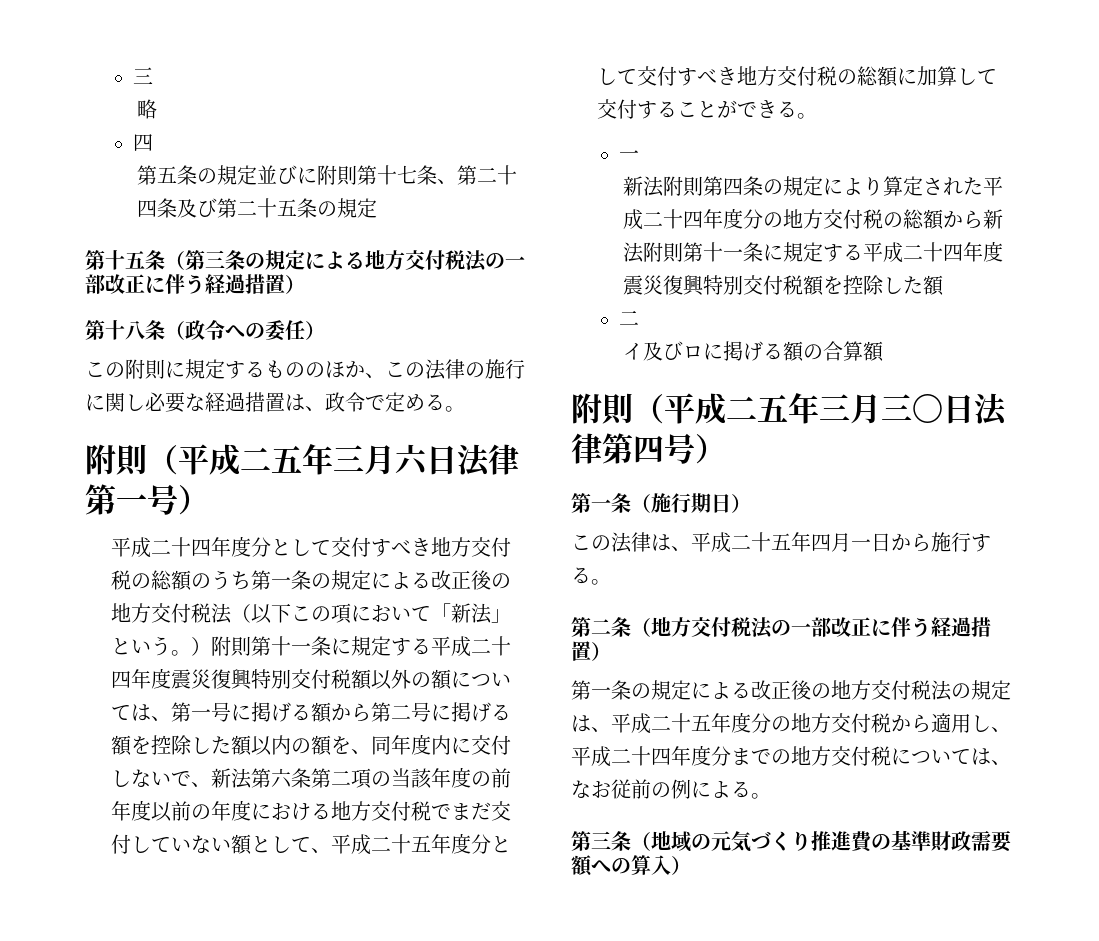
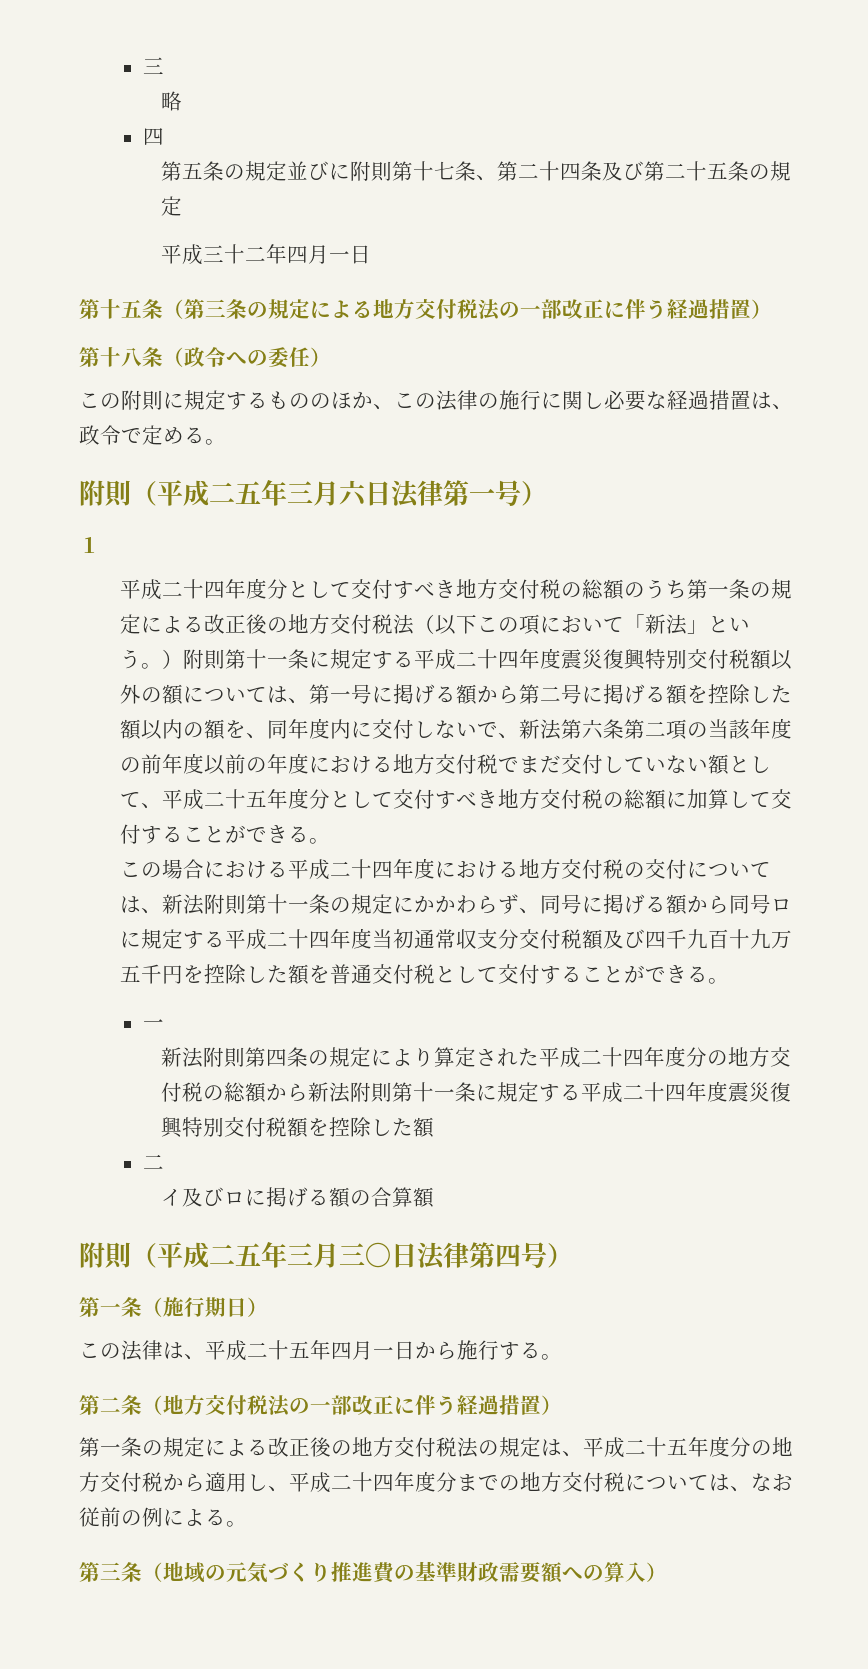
(377, 208) none -> [160,244,371,265] // 平成三十二年四月一日
(209, 500) none -> [79,537,100,553] // １
(817, 116) none -> [119,858,771,880] [119,894,792,915] [119,928,792,950] [119,964,729,985] // この場合における平成二十四年度における地方交付税の交付については、新法附則第十一条の規定にかかわらず、同号に掲げる額から同号ロに規定する平成二十四年度当初通常収支分交付税額及び四千九百十九万五千円を控除した額を普通交付税として交付することができる。

